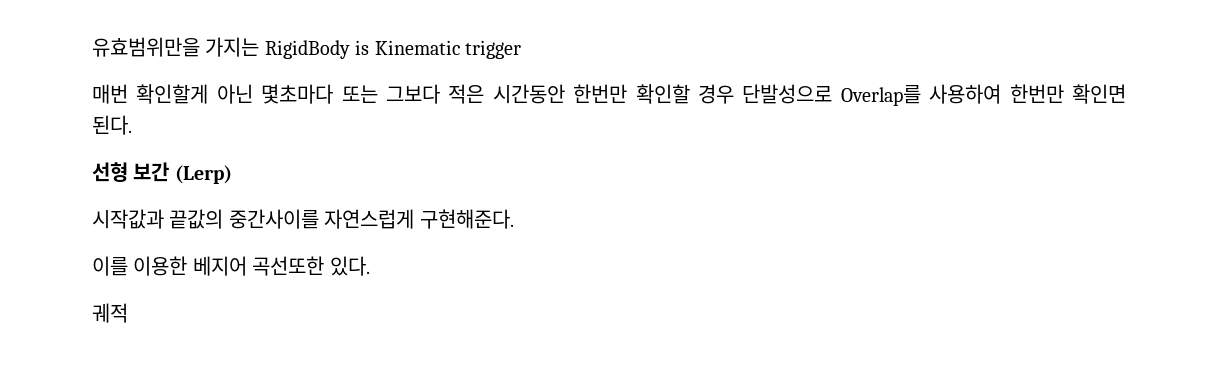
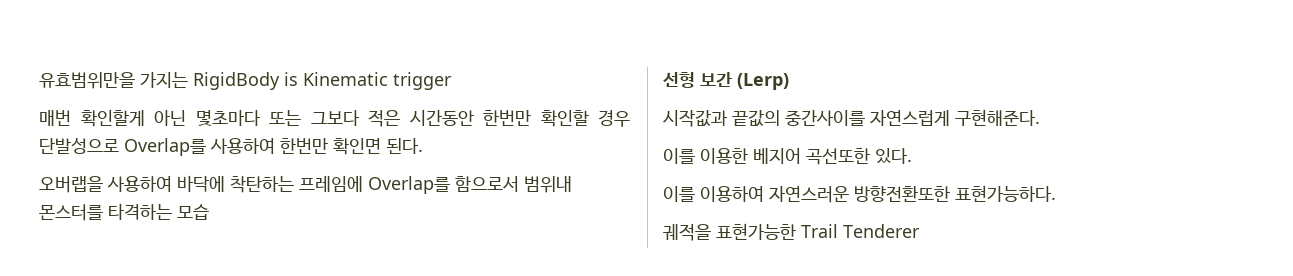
(132, 125) none -> [39,175,572,194] [39,203,209,221] // 오버랩을 사용하여 바닥에 착탄하는 프레임에 Overlap를 함으로서 범위내 몬스터를 타격하는 모습
[92,303,128,323] 궤적 -> [663,185,1056,203] [663,223,920,241] 이를 이용하여 자연스러운 방향전환또한 표현가능하다. // 궤적을 표현가능한 Trail Tenderer

